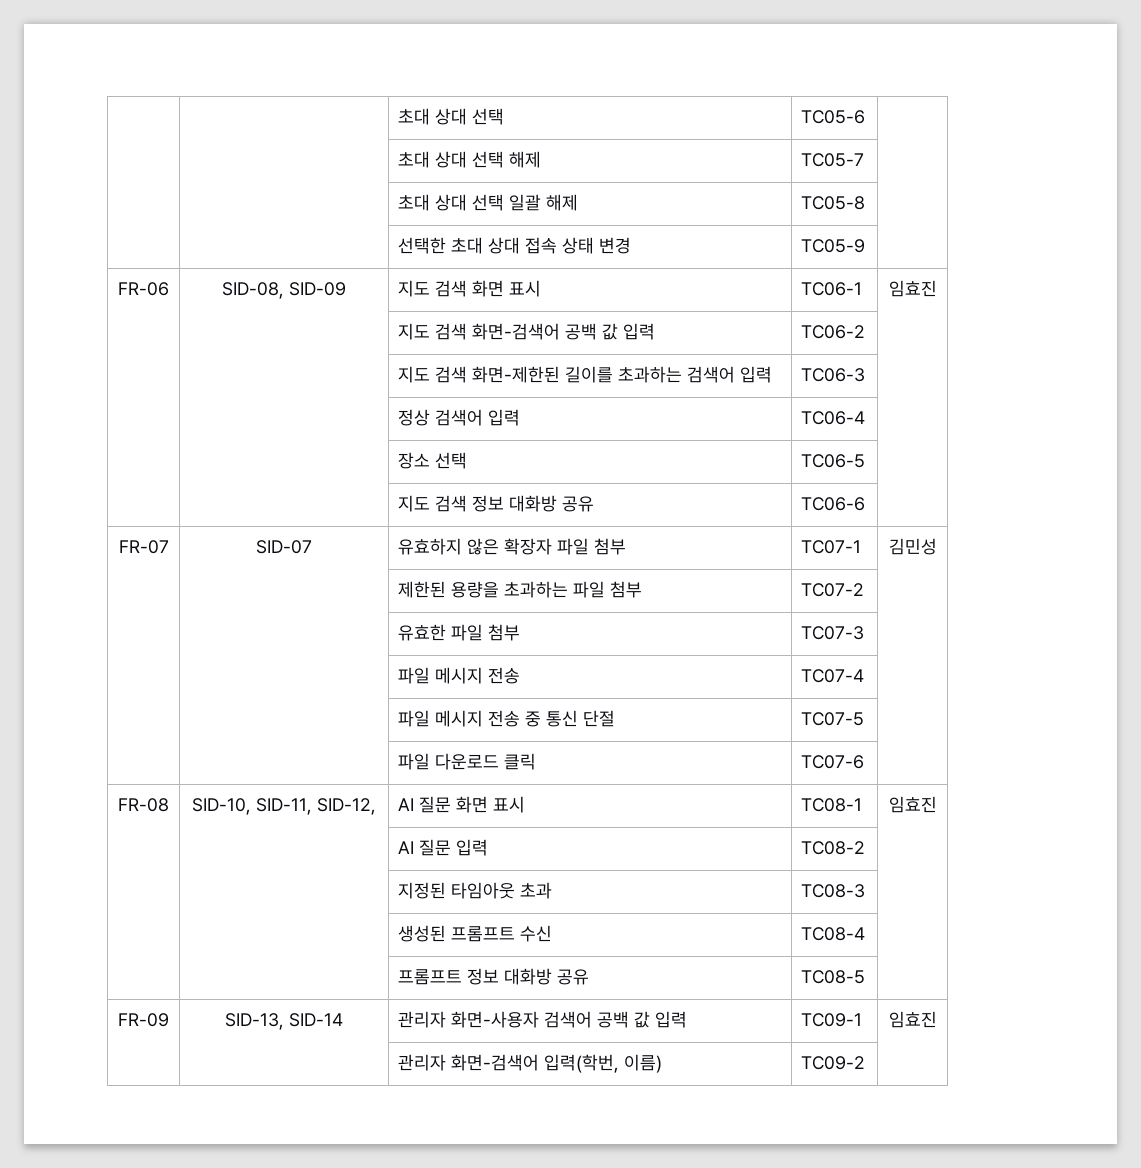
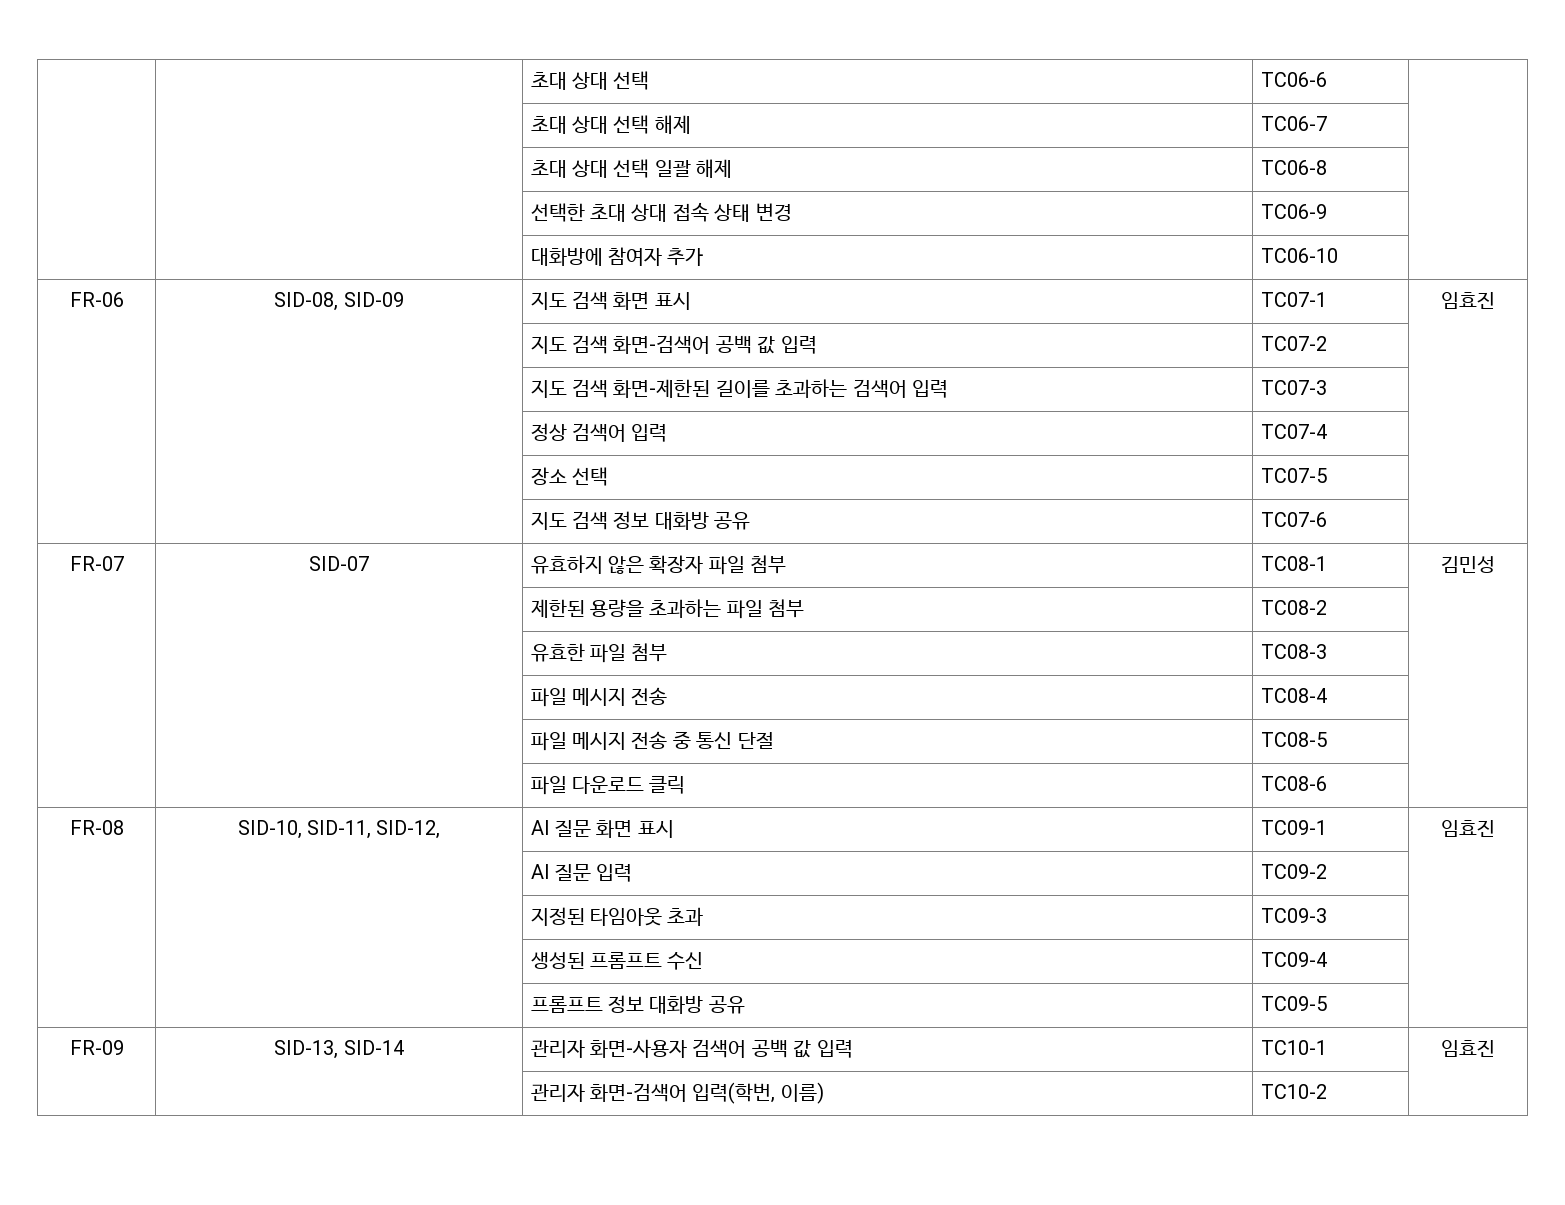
[801,110,866,124] TC05-6 -> [1260,72,1327,87] TC06-6
[801,153,865,167] TC05-7 -> [1260,116,1327,131] TC06-7
[801,196,866,210] TC05-8 -> [1260,160,1327,175] TC06-8
[801,239,866,253] TC05-9 -> [1260,204,1327,219] [530,247,704,266] [1260,248,1338,263] TC06-9 | // | | 대화방에 참여자 추가 | TC06-10
[801,282,863,296] TC06-1 -> [1260,292,1327,307] TC07-1
[801,325,866,339] TC06-2 -> [1260,336,1327,351] TC07-2
[801,368,866,382] TC06-3 -> [1260,380,1327,395] TC07-3
[801,411,866,425] TC06-4 -> [1260,424,1327,439] TC07-4
[801,454,866,468] TC06-5 -> [1260,468,1327,483] TC07-5
[801,497,866,511] TC06-6 -> [1260,512,1327,527] TC07-6
[801,540,862,554] TC07-1 -> [1260,556,1327,571] TC08-1
[801,583,865,597] TC07-2 -> [1260,600,1327,615] TC08-2
[801,626,865,640] TC07-3 -> [1260,644,1327,659] TC08-3
[801,669,865,683] TC07-4 -> [1260,688,1327,703] TC08-4
[801,712,865,726] TC07-5 -> [1260,732,1327,747] TC08-5
[801,755,865,769] TC07-6 -> [1260,776,1327,791] TC08-6
[801,798,863,812] TC08-1 -> [1260,820,1327,835] TC09-1
[801,841,866,855] TC08-2 -> [1260,864,1327,879] TC09-2
[801,884,866,898] TC08-3 -> [1260,908,1327,923] TC09-3
[801,927,866,941] TC08-4 -> [1260,952,1327,967] TC09-4
[801,970,866,984] TC08-5 -> [1260,996,1327,1011] TC09-5
[801,1013,863,1027] TC09-1 -> [1260,1040,1327,1055] TC10-1
[801,1056,866,1070] TC09-2 -> [1260,1084,1327,1099] TC10-2

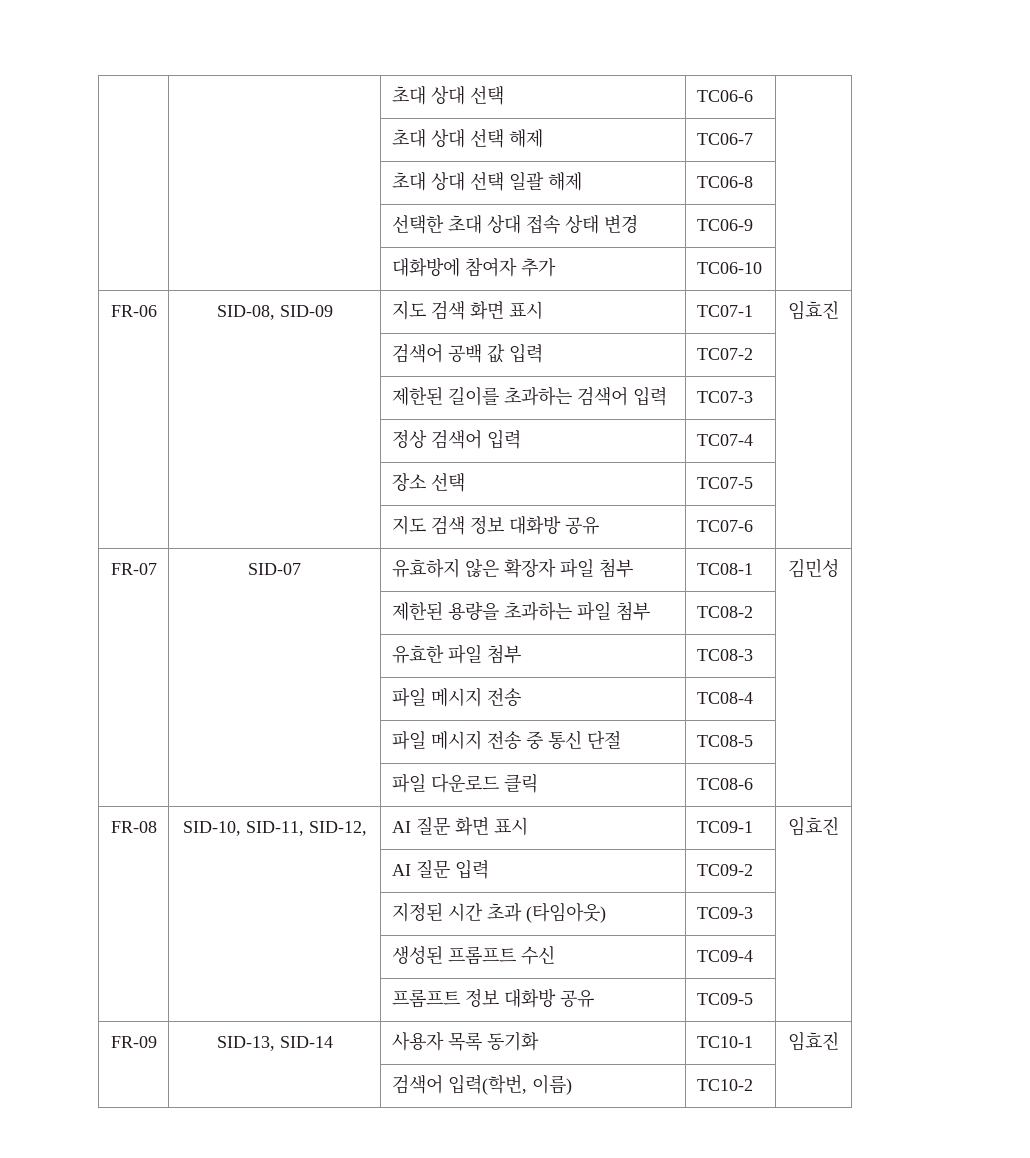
[530,335,711,354] 지도 검색 화면-검색어 -> [391,344,443,363] 검색어
[530,379,711,398] 지도 검색 화면-제한된 -> [391,387,443,406] 제한된
[589,908,662,926] 타임아웃 -> [447,903,483,921] 시간
(704, 916) none -> [525,902,606,923] (타임아웃)
[530,1039,853,1058] 관리자 화면-사용자 검색어 공백 값 입력 -> [391,1031,539,1051] 사용자 목록 동기화
[530,1083,687,1102] 관리자 화면-검색어 -> [391,1075,443,1094] 검색어

